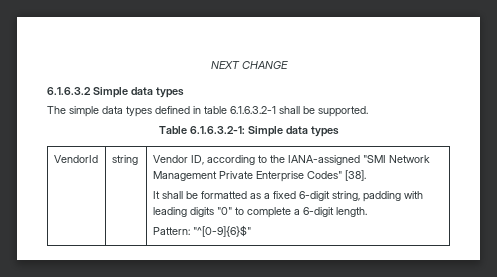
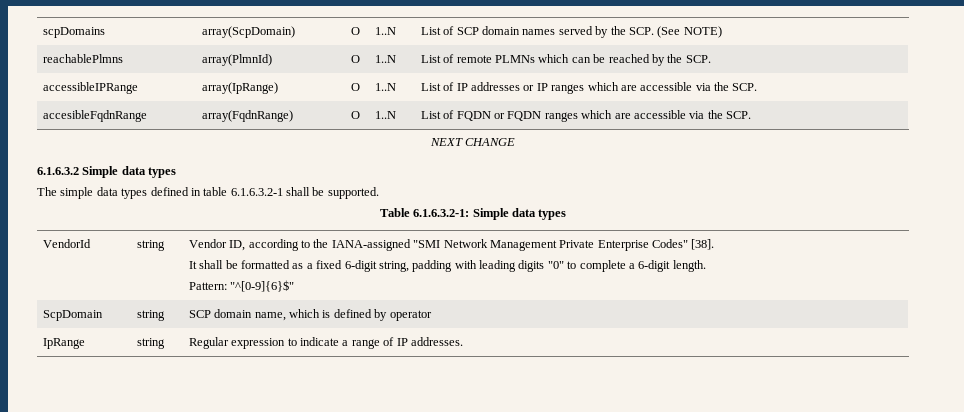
(210, 65) none -> [42,27,105,38] [201,26,295,38] [350,27,360,35] [374,27,396,35] [420,26,722,38] [42,54,123,63] [201,54,272,66] [350,55,360,63] [374,55,396,63] [420,54,711,66] [42,82,138,94] [201,82,278,94] [350,83,360,91] [374,83,396,91] [420,82,758,94] [42,110,147,122] [201,110,293,122] [350,111,360,119] [374,111,396,119] [420,110,752,122] scpDomains | array(ScpDomain) | O | 1..N | List of SCP domain names served by the SCP. (See NOTE) // reachablePlmns | array(PlmnId) | O | 1..N | List of remote PLMNs which can be reached by the SCP. // accessibleIPRange | array(IpRange) | O | 1..N | List of IP addresses or IP ranges which are accessible via the SCP. // accesibleFqdnRange | array(FqdnRange) | O | 1..N | List of FQDN or FQDN ranges which are accessible via the SCP. //
(251, 231) none -> [42,310,103,321] [136,310,165,321] [188,309,432,321] [42,338,85,349] [136,338,165,349] [188,337,463,349] // ScpDomain | string | SCP domain name, which is defined by operator // IpRange | string | Regular expression to indicate a range of IP addresses.

